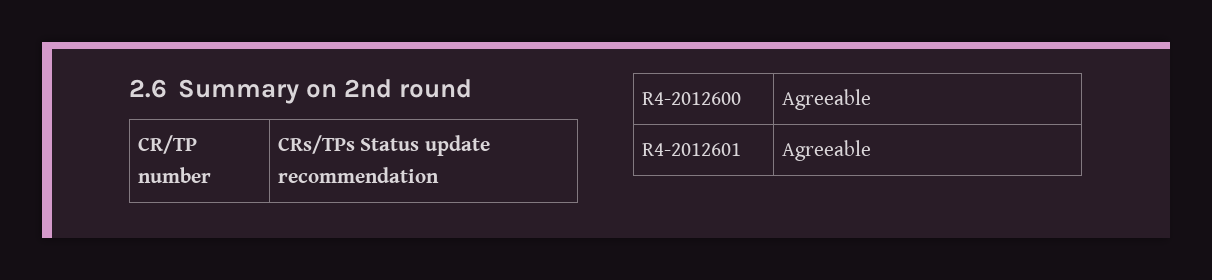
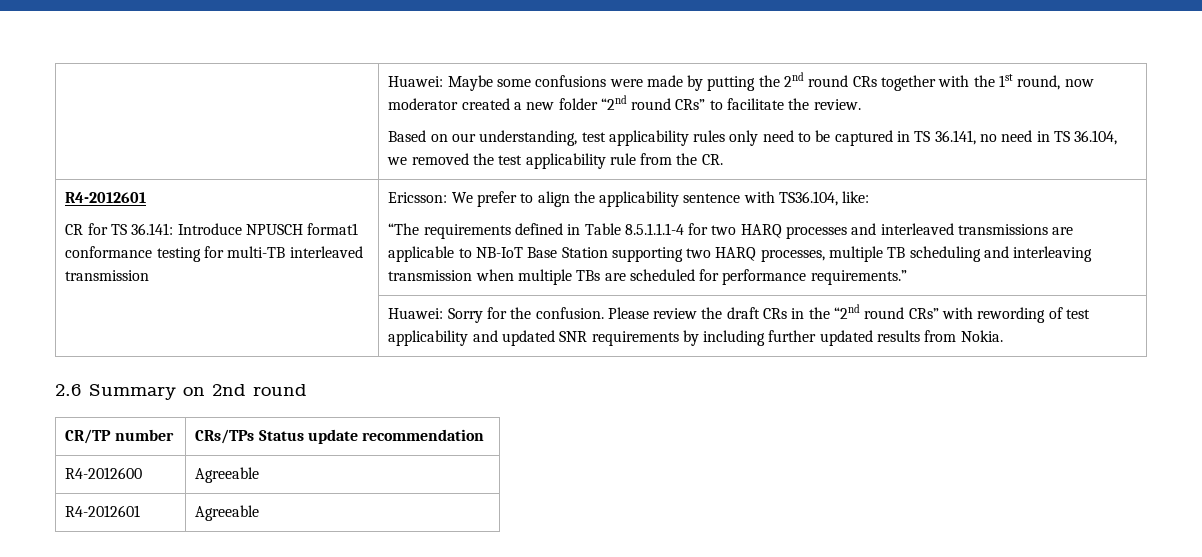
(129, 88) none -> [388,72,1094,91] [388,95,861,110] [388,130,1118,146] [387,153,723,169] [65,192,147,203] [65,223,359,235] [65,246,363,262] [65,270,150,281] [388,191,870,207] [388,223,1074,239] [388,246,1093,262] [388,269,907,285] [388,304,1091,323] [388,330,1003,346] | Huawei: Maybe some confusions were made by putting the 2nd round CRs together with the 1st round, now moderator created a new folder “2nd round CRs” to facilitate the review. // Based on our understanding, test applicability rules only need to be captured in TS 36.141, no need in TS 36.104, we removed the test applicability rule from the CR. // R4-2012601 // CR for TS 36.141: Introduce NPUSCH format1 conformance testing for multi-TB interleaved transmission | Ericsson: We prefer to align the applicability sentence with TS36.104, like: // “The requirements defined in Table 8.5.1.1.1-4 for two HARQ processes and interleaved transmissions are applicable to NB-IoT Base Station supporting two HARQ processes, multiple TB scheduling and interleaving transmission when multiple TBs are scheduled for performance requirements.” // | Huawei: Sorry for the confusion. Please review the draft CRs in the “2nd round CRs” with rewording of test applicability and updated SNR requirements by including further updated results from Nokia. //

